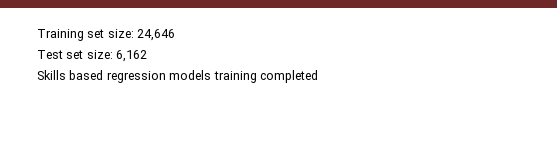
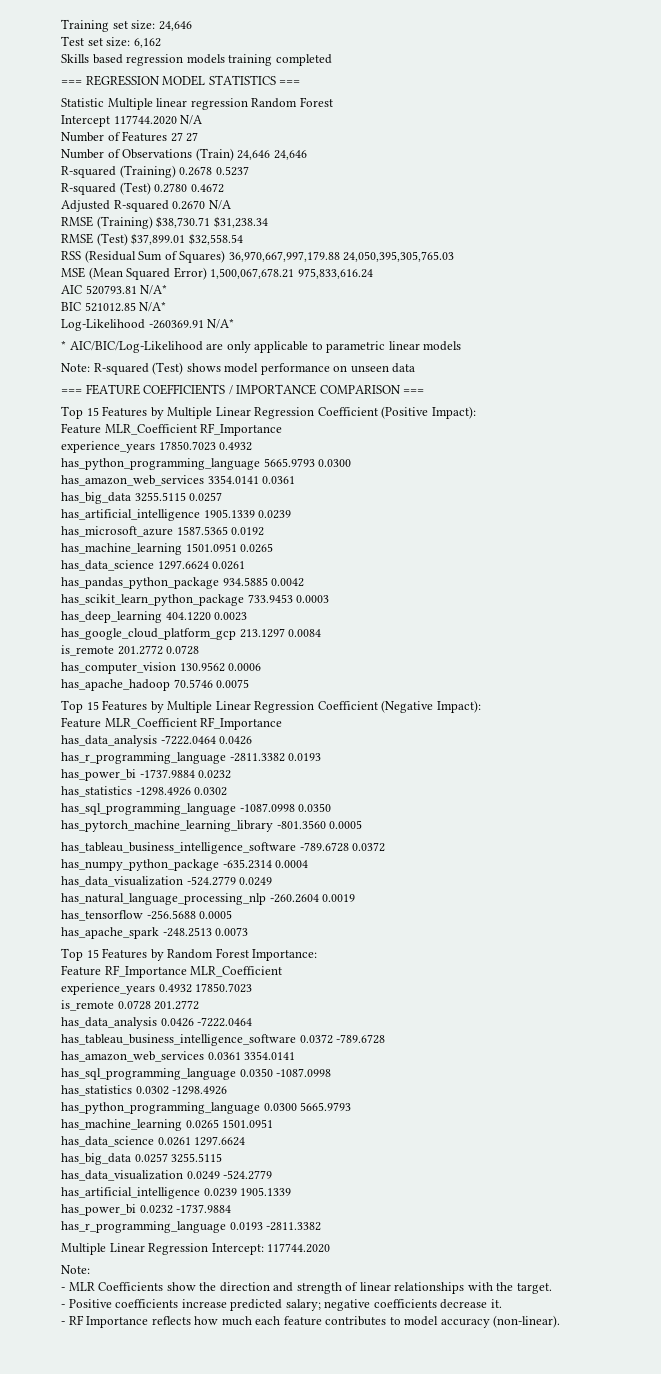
(318, 76) none -> [61,75,301,86] [61,97,333,110] [61,115,203,127] [61,131,199,142] [61,148,307,161] [61,165,249,178] [61,182,224,195] [61,200,231,212] [61,216,268,229] [61,233,243,246] [61,250,455,263] [61,267,373,280] [61,284,168,295] [61,301,167,312] [61,318,235,331] [61,340,462,353] [61,362,416,375] [61,384,425,395] [61,406,476,419] [61,423,283,436] [61,441,253,453] [61,458,352,470] [61,475,296,486] [61,492,223,504] [61,509,292,521] [61,526,265,537] [61,543,274,555] [61,560,246,571] [61,577,305,589] [61,594,330,606] [61,611,248,623] [61,628,322,640] [61,645,200,656] [61,662,262,674] [61,679,250,691] [61,700,481,713] [61,717,283,730] [61,735,253,747] [61,752,322,764] [61,769,232,781] [61,786,228,797] [61,803,332,815] [61,820,363,832] [61,842,386,854] [61,859,309,871] [61,876,273,887] [61,893,356,905] [61,910,233,921] [61,927,249,939] [61,948,318,961] [61,965,283,978] [61,983,253,995] [61,1000,200,1011] [61,1017,253,1029] [61,1034,386,1046] [61,1051,296,1062] [61,1068,332,1080] [61,1085,228,1096] [61,1102,352,1114] [61,1119,274,1131] [61,1136,246,1147] [61,1153,223,1165] [61,1170,273,1181] [61,1187,292,1199] [61,1204,232,1216] [61,1221,322,1233] [61,1243,331,1255] [61,1265,90,1274] [61,1282,552,1294] [61,1299,502,1311] [61,1315,561,1328] // === REGRESSION MODEL STATISTICS === // Statistic Multiple linear regression Random Forest // Intercept 117744.2020 N/A // Number of Features 27 27 // Number of Observations (Train) 24,646 24,646 // R-squared (Training) 0.2678 0.5237 // R-squared (Test) 0.2780 0.4672 // Adjusted R-squared 0.2670 N/A // RMSE (Training) $38,730.71 $31,238.34 // RMSE (Test) $37,899.01 $32,558.54 // RSS (Residual Sum of Squares) 36,970,667,997,179.88 24,050,395,305,765.03 // MSE (Mean Squared Error) 1,500,067,678.21 975,833,616.24 // AIC 520793.81 N/A* // BIC 521012.85 N/A* // Log-Likelihood -260369.91 N/A* // * AIC/BIC/Log-Likelihood are only applicable to parametric linear models // Note: R-squared (Test) shows model performance on unseen data // === FEATURE COEFFICIENTS / IMPORTANCE COMPARISON === // Top 15 Features by Multiple Linear Regression Coefficient (Positive Impact): // Feature MLR_Coefficient RF_Importance // experience_years 17850.7023 0.4932 // has_python_programming_language 5665.9793 0.0300 // has_amazon_web_services 3354.0141 0.0361 // has_big_data 3255.5115 0.0257 // has_artificial_intelligence 1905.1339 0.0239 // has_microsoft_azure 1587.5365 0.0192 // has_machine_learning 1501.0951 0.0265 // has_data_science 1297.6624 0.0261 // has_pandas_python_package 934.5885 0.0042 // has_scikit_learn_python_package 733.9453 0.0003 // has_deep_learning 404.1220 0.0023 // has_google_cloud_platform_gcp 213.1297 0.0084 // is_remote 201.2772 0.0728 // has_computer_vision 130.9562 0.0006 // has_apache_hadoop 70.5746 0.0075 // Top 15 Features by Multiple Linear Regression Coefficient (Negative Impact): // Feature MLR_Coefficient RF_Importance // has_data_analysis -7222.0464 0.0426 // has_r_programming_language -2811.3382 0.0193 // has_power_bi -1737.9884 0.0232 // has_statistics -1298.4926 0.0302 // has_sql_programming_language -1087.0998 0.0350 // has_pytorch_machine_learning_library -801.3560 0.0005 // has_tableau_business_intelligence_software -789.6728 0.0372 // has_numpy_python_package -635.2314 0.0004 // has_data_visualization -524.2779 0.0249 // has_natural_language_processing_nlp -260.2604 0.0019 // has_tensorflow -256.5688 0.0005 // has_apache_spark -248.2513 0.0073 // Top 15 Features by Random Forest Importance: // Feature RF_Importance MLR_Coefficient // experience_years 0.4932 17850.7023 // is_remote 0.0728 201.2772 // has_data_analysis 0.0426 -7222.0464 // has_tableau_business_intelligence_software 0.0372 -789.6728 // has_amazon_web_services 0.0361 3354.0141 // has_sql_programming_language 0.0350 -1087.0998 // has_statistics 0.0302 -1298.4926 // has_python_programming_language 0.0300 5665.9793 // has_machine_learning 0.0265 1501.0951 // has_data_science 0.0261 1297.6624 // has_big_data 0.0257 3255.5115 // has_data_visualization 0.0249 -524.2779 // has_artificial_intelligence 0.0239 1905.1339 // has_power_bi 0.0232 -1737.9884 // has_r_programming_language 0.0193 -2811.3382 // Multiple Linear Regression Intercept: 117744.2020 // Note: // - MLR Coefficients show the direction and strength of linear relationships with the target. // - Positive coefficients increase predicted salary; negative coefficients decrease it. // - RF Importance reflects how much each feature contributes to model accuracy (non-linear).

